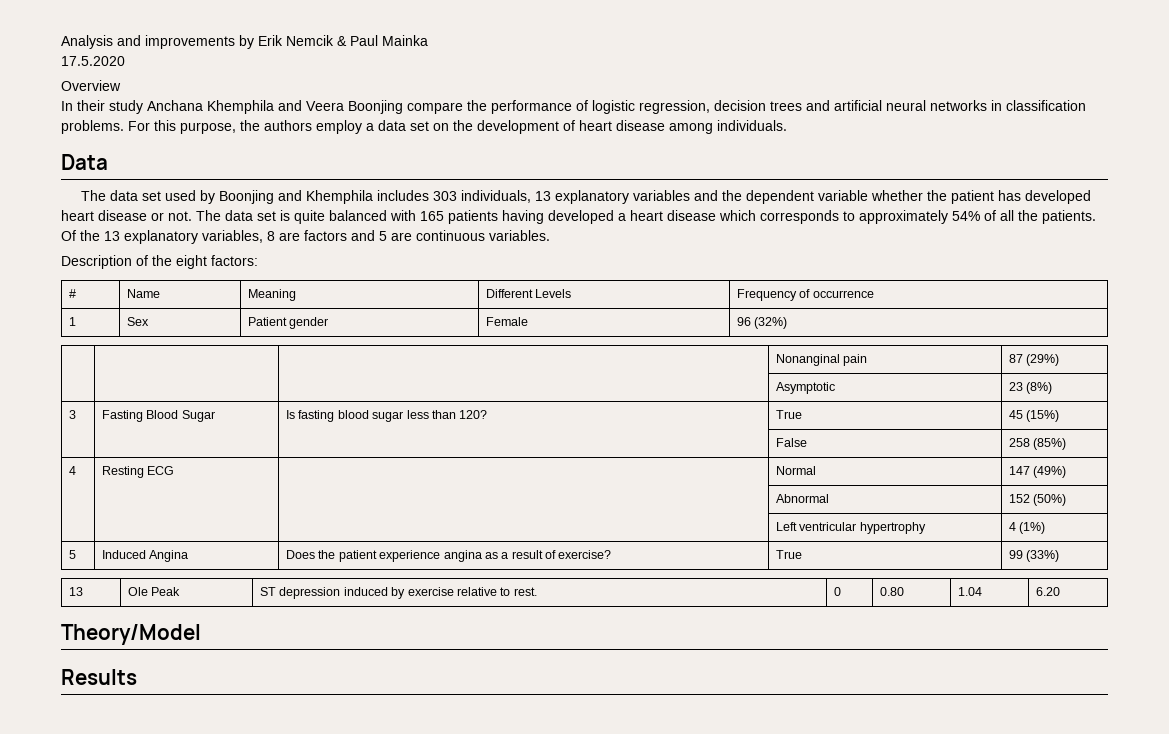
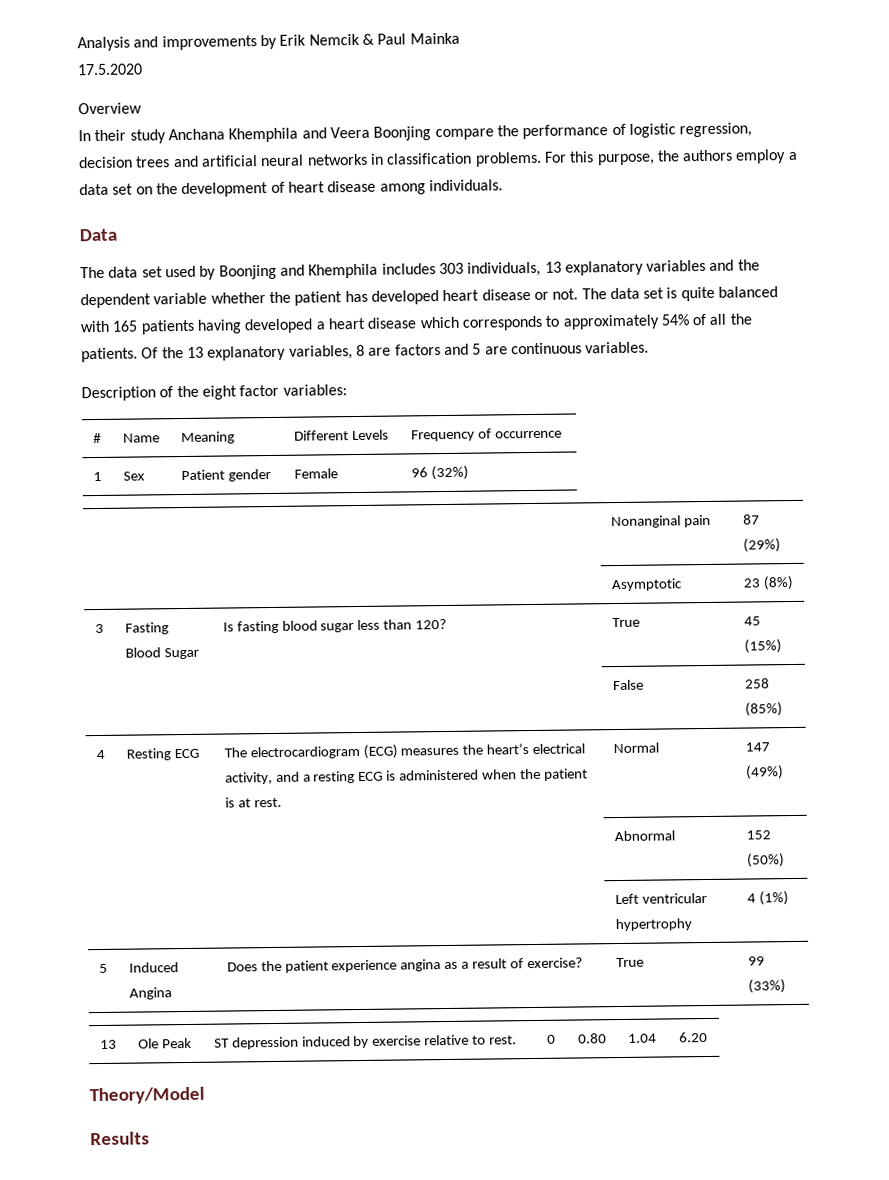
[211,255,258,266] factors: -> [239,384,347,397] factor variables:
(175, 470) none -> [223,743,586,760] [224,768,588,785] [224,797,282,808] The electrocardiogram (ECG) measures the heart’s electrical activity, and a resting ECG is administered when the patient is at rest.

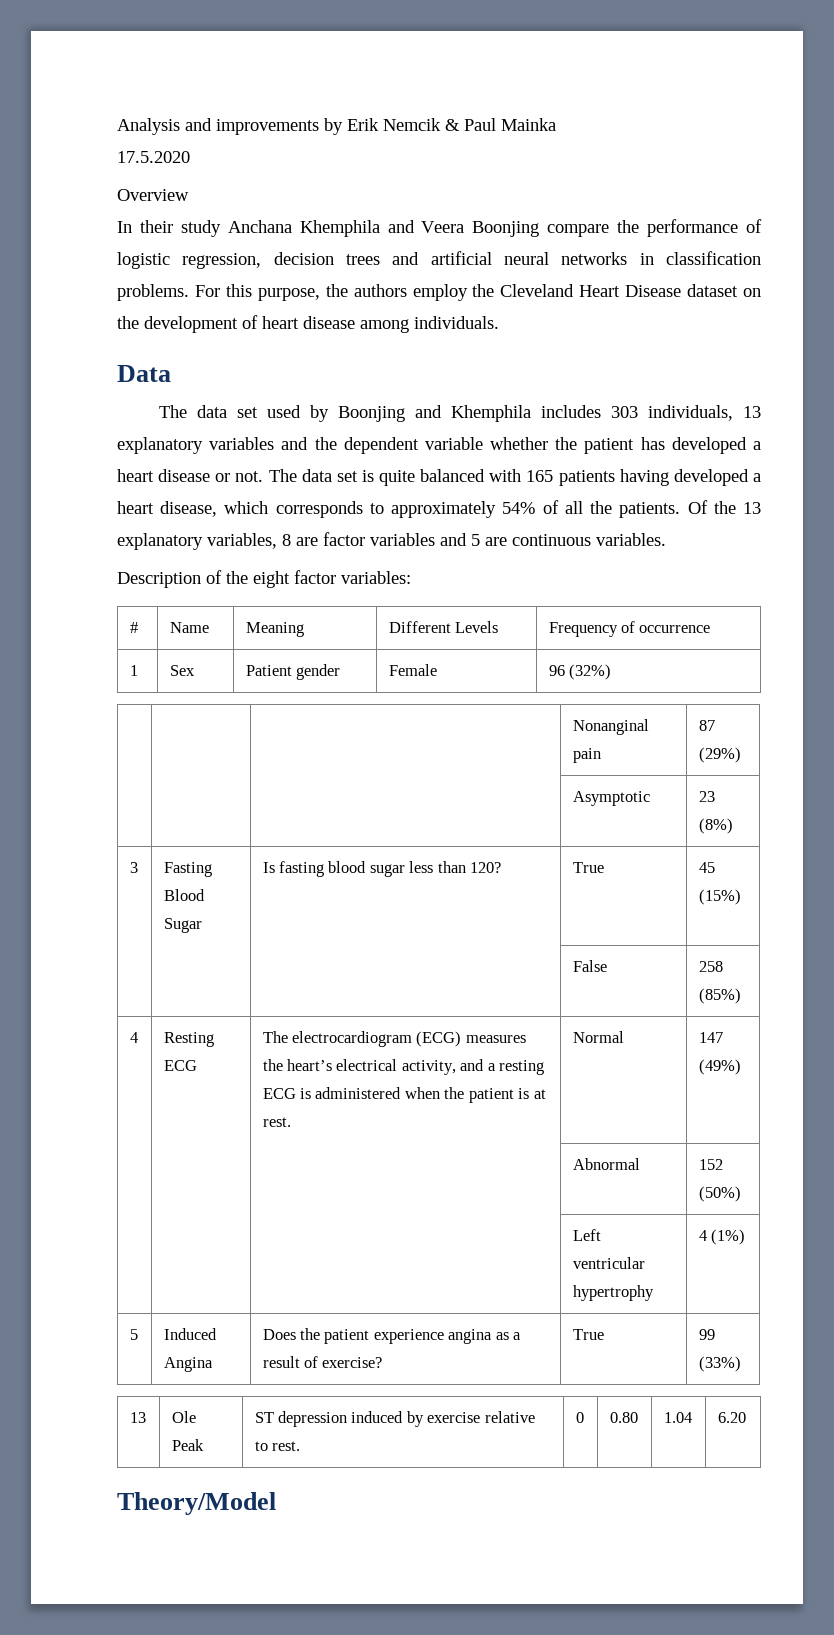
[787,151,798,161] [79,183,134,196] a data set -> [472,284,739,297] the Cleveland Heart Disease dataset
(439, 297) none -> [752,441,761,450] a
[367,317,417,329] disease -> [160,501,218,517] disease,
[394,344,441,356] factors -> [323,532,435,546] factor variables
[90,1131,150,1146] // Results -> (276, 1503) none

